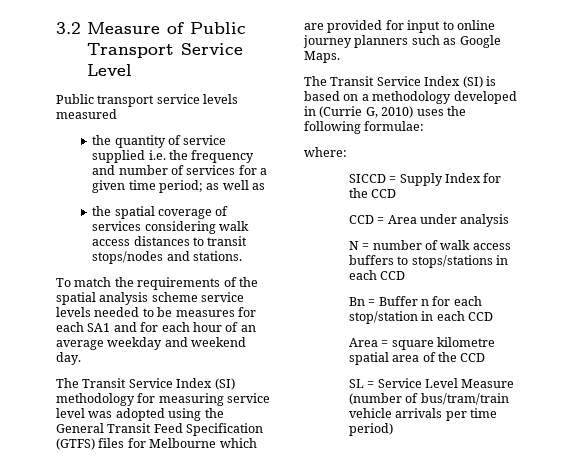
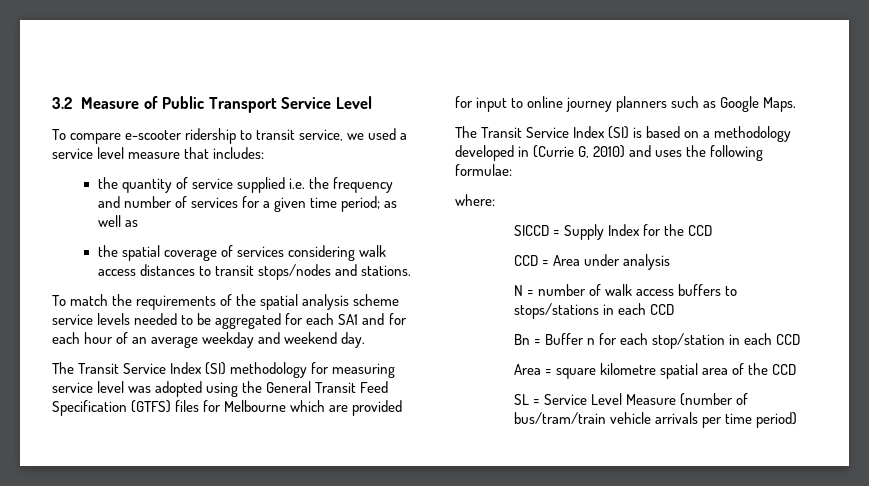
[56,94,239,107] [56,109,117,119] Public transport service levels measured -> [52,128,408,144] [52,147,265,159] To compare e-scooter ridership to transit service, we used a service level measure that includes:
[175,310,235,317] measures -> [215,313,282,329] aggregated
(414, 112) none -> [629,145,652,157] and

